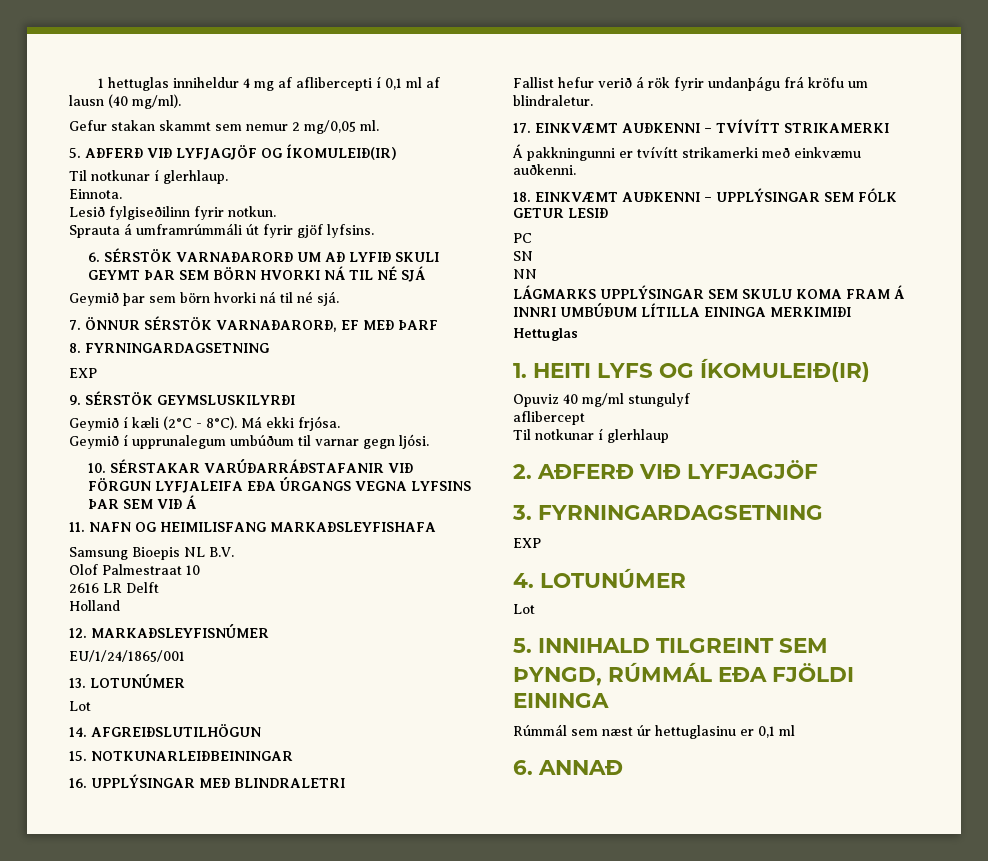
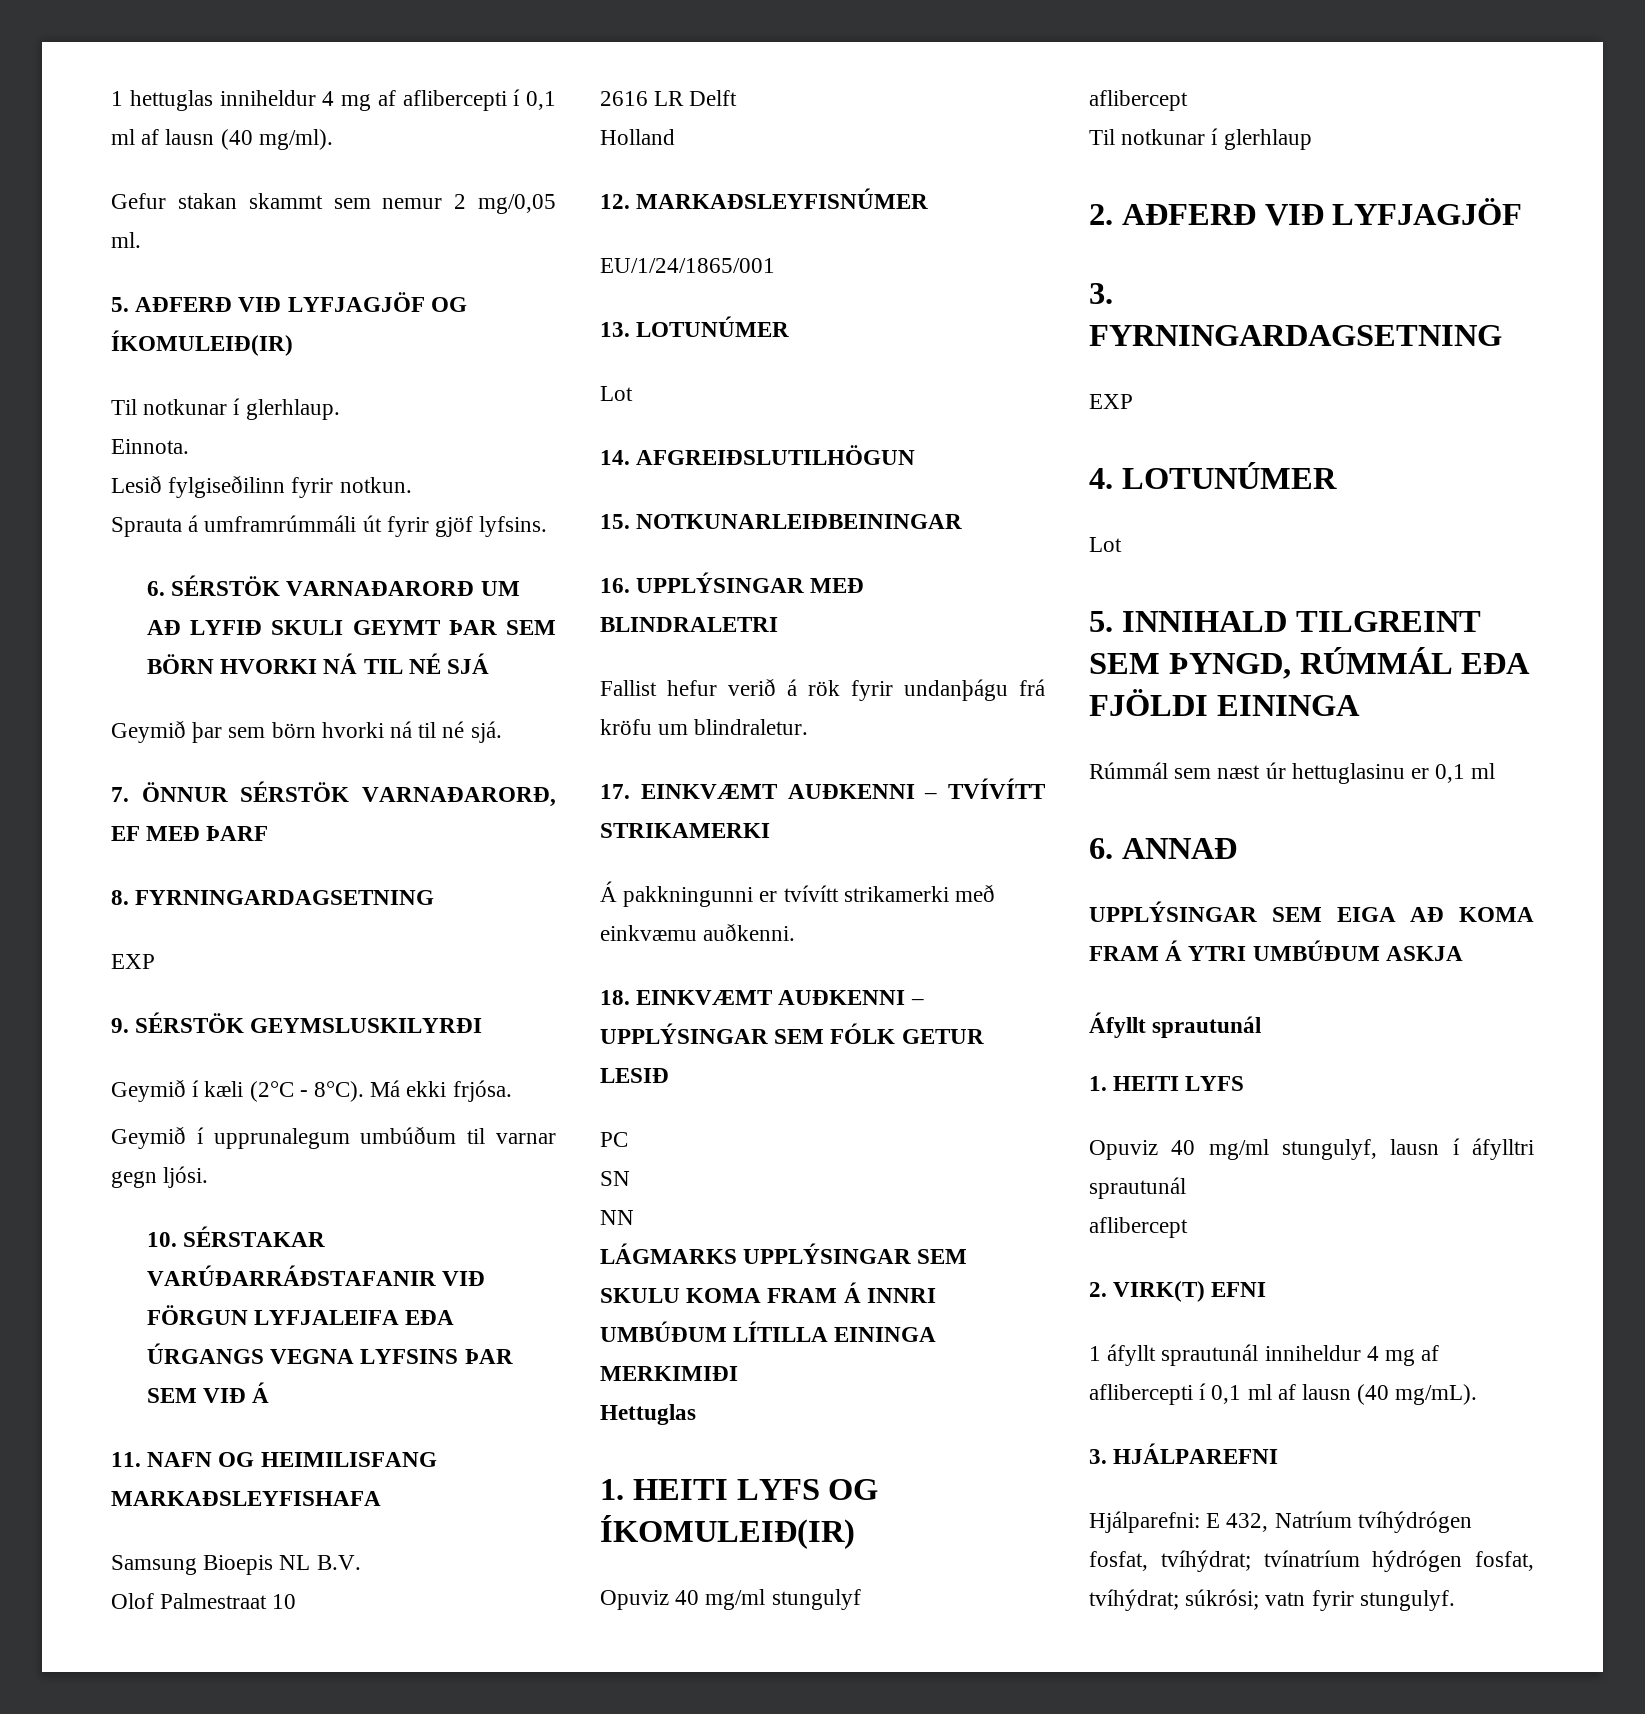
(623, 767) none -> [1089,901,1534,922] [1089,940,1463,961] [1089,1012,1262,1038] [1089,1076,1245,1091] [1089,1138,1534,1160] [1089,1177,1186,1199] [1089,1217,1188,1238] [1089,1281,1267,1302] [1089,1344,1440,1366] [1089,1383,1478,1405] [1089,1443,1279,1464] [1089,1511,1472,1533] [1089,1550,1534,1572] [1089,1589,1455,1611] // UPPLÝSINGAR SEM EIGA AÐ KOMA FRAM Á YTRI UMBÚÐUM ASKJA // Áfyllt sprautunál // 1. HEITI LYFS // Opuviz 40 mg/ml stungulyf, lausn í áfylltri sprautunál // aflibercept // 2. VIRK(T) EFNI // 1 áfyllt sprautunál inniheldur 4 mg af aflibercepti í 0,1 ml af lausn (40 mg/mL). // 3. HJÁLPAREFNI // Hjálparefni: E 432, Natríum tvíhýdrógen fosfat, tvíhýdrat; tvínatríum hýdrógen fosfat, tvíhýdrat; súkrósi; vatn fyrir stungulyf.

